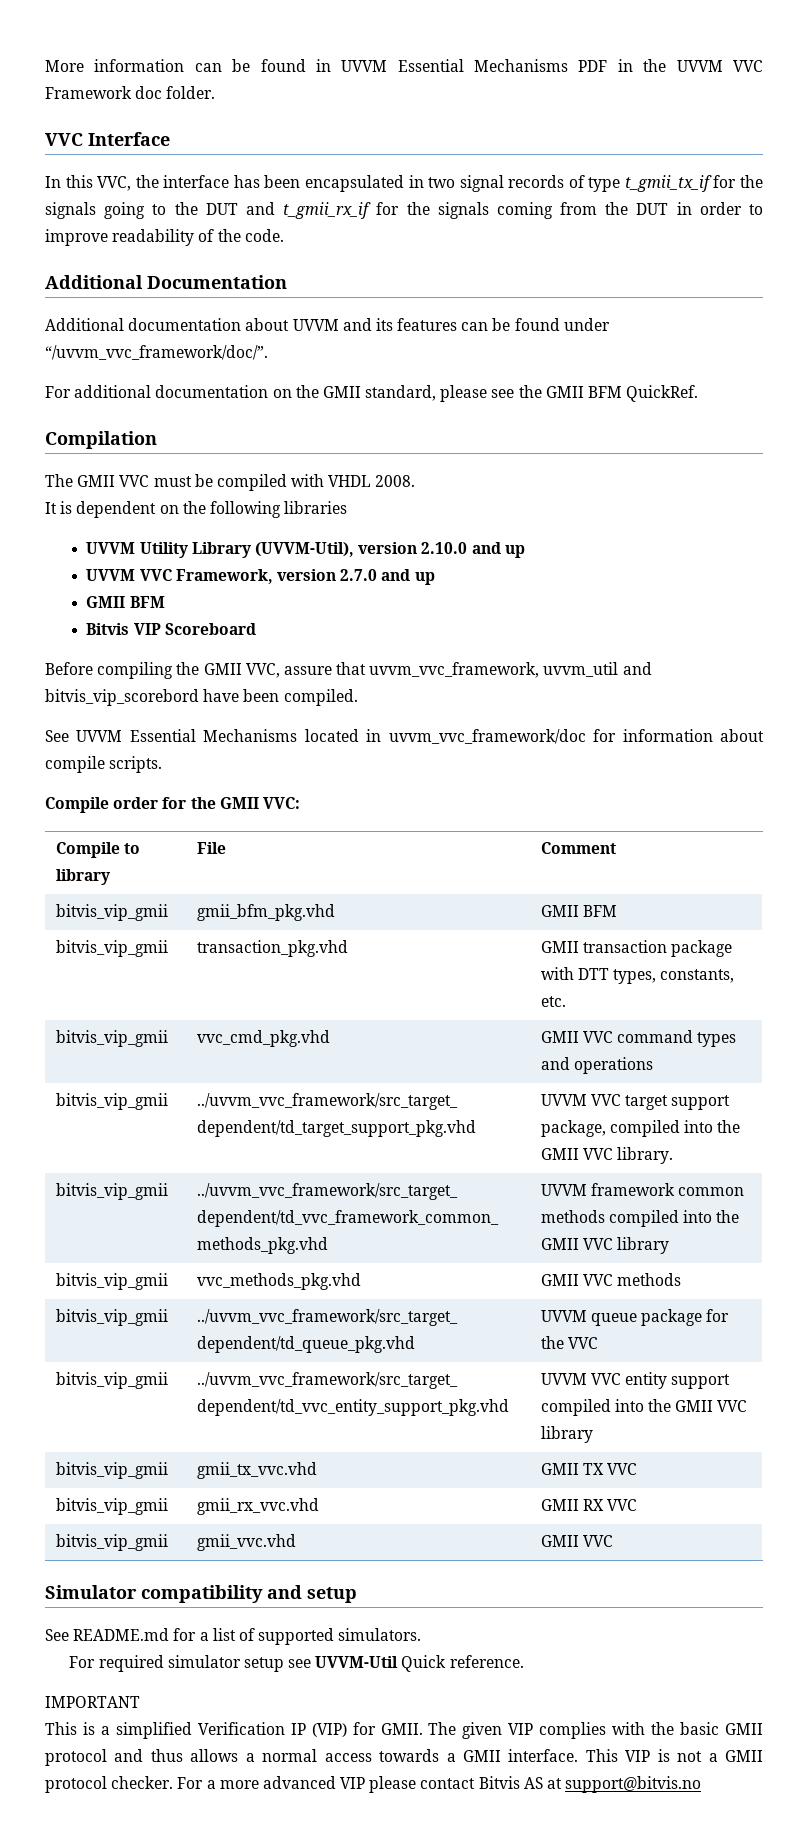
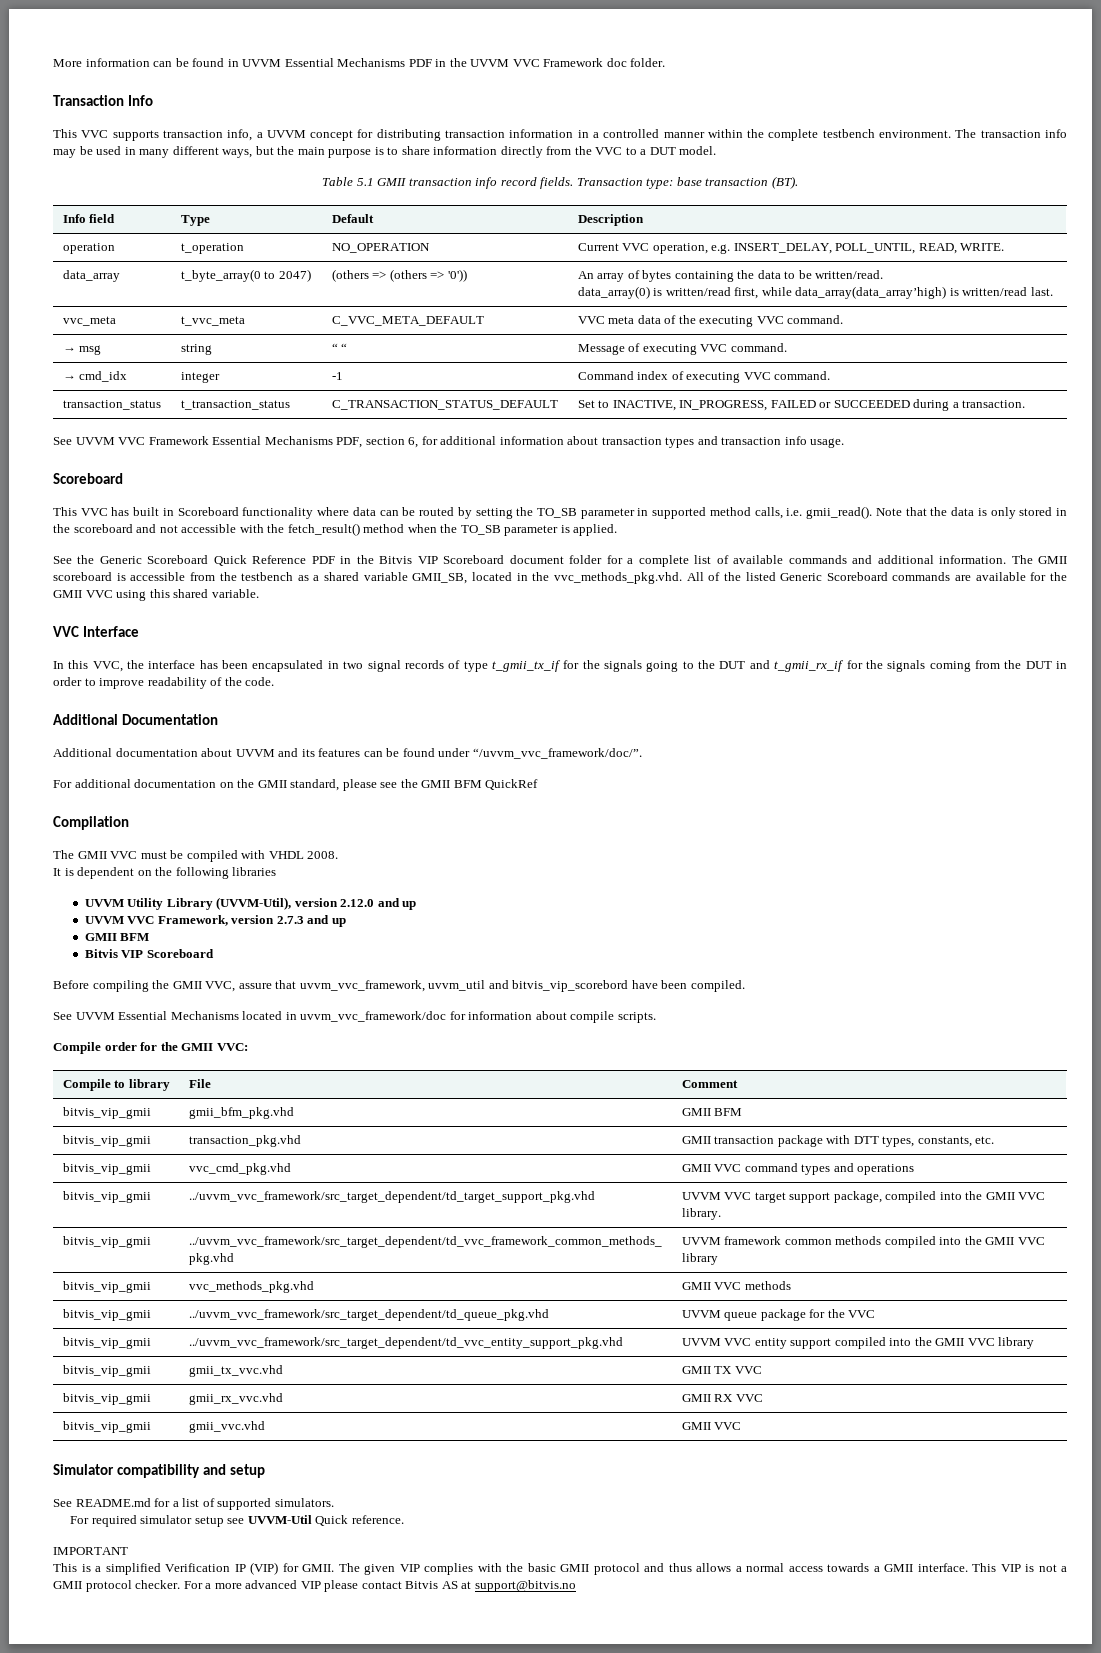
(216, 92) none -> [53,95,154,106] [53,129,1068,141] [53,146,717,158] [322,176,798,189] [62,214,116,223] [180,215,210,226] [331,214,374,223] [577,214,644,226] [62,243,115,254] [180,243,244,254] [331,243,430,253] [577,243,1005,254] [62,270,120,282] [180,269,311,282] [331,269,467,282] [577,270,884,282] [577,286,1053,299] [62,316,116,326] [180,316,245,326] [331,316,484,326] [577,315,844,327] [62,345,102,355] [180,344,212,355] [331,343,348,352] [577,343,787,355] [62,371,128,382] [180,372,220,383] [331,372,343,380] [577,371,831,383] [62,400,161,410] [180,400,290,410] [331,400,558,410] [577,399,1026,411] [53,436,845,448] [53,473,123,484] [53,506,1068,519] [53,523,618,536] [53,555,1068,567] [53,572,1067,584] [53,589,259,601] // Transaction Info // This VVC supports transaction info, a UVVM concept for distributing transaction information in a controlled manner within the complete testbench environment. The transaction info may be used in many different ways, but the main purpose is to share information directly from the VVC to a DUT model. // Table 5.1 GMII transaction info record fields. Transaction type: base transaction (BT). // Info field | Type | Default | Description // operation | t_operation | NO_OPERATION | Current VVC operation, e.g. INSERT_DELAY, POLL_UNTIL, READ, WRITE. // data_array | t_byte_array(0 to 2047) | (others => (others => '0')) | An array of bytes containing the data to be written/read. // data_array(0) is written/read first, while data_array(data_array’high) is written/read last. // vvc_meta | t_vvc_meta | C_VVC_META_DEFAULT | VVC meta data of the executing VVC command. // → msg | string | “ “ | Message of executing VVC command. // → cmd_idx | integer | -1 | Command index of executing VVC command. // transaction_status | t_transaction_status | C_TRANSACTION_STATUS_DEFAULT | Set to INACTIVE, IN_PROGRESS, FAILED or SUCCEEDED during a transaction. // See UVVM VVC Framework Essential Mechanisms PDF, section 6, for additional information about transaction types and transaction info usage. // Scoreboard // This VVC has built in Scoreboard functionality where data can be routed by setting the TO_SB parameter in supported method calls, i.e. gmii_read(). Note that the data is only stored in the scoreboard and not accessible with the fetch_result() method when the TO_SB parameter is applied. // See the Generic Scoreboard Quick Reference PDF in the Bitvis VIP Scoreboard document folder for a complete list of available commands and additional information. The GMII scoreboard is accessible from the testbench as a shared variable GMII_SB, located in the vvc_methods_pkg.vhd. All of the listed Generic Scoreboard commands are available for the GMII VVC using this shared variable.
[626,385,699,402] QuickRef. -> [485,779,539,790] QuickRef
[421,542,468,554] 2.10.0 -> [340,899,375,907] 2.12.0
[340,569,378,581] 2.7.0 -> [276,916,304,924] 2.7.3

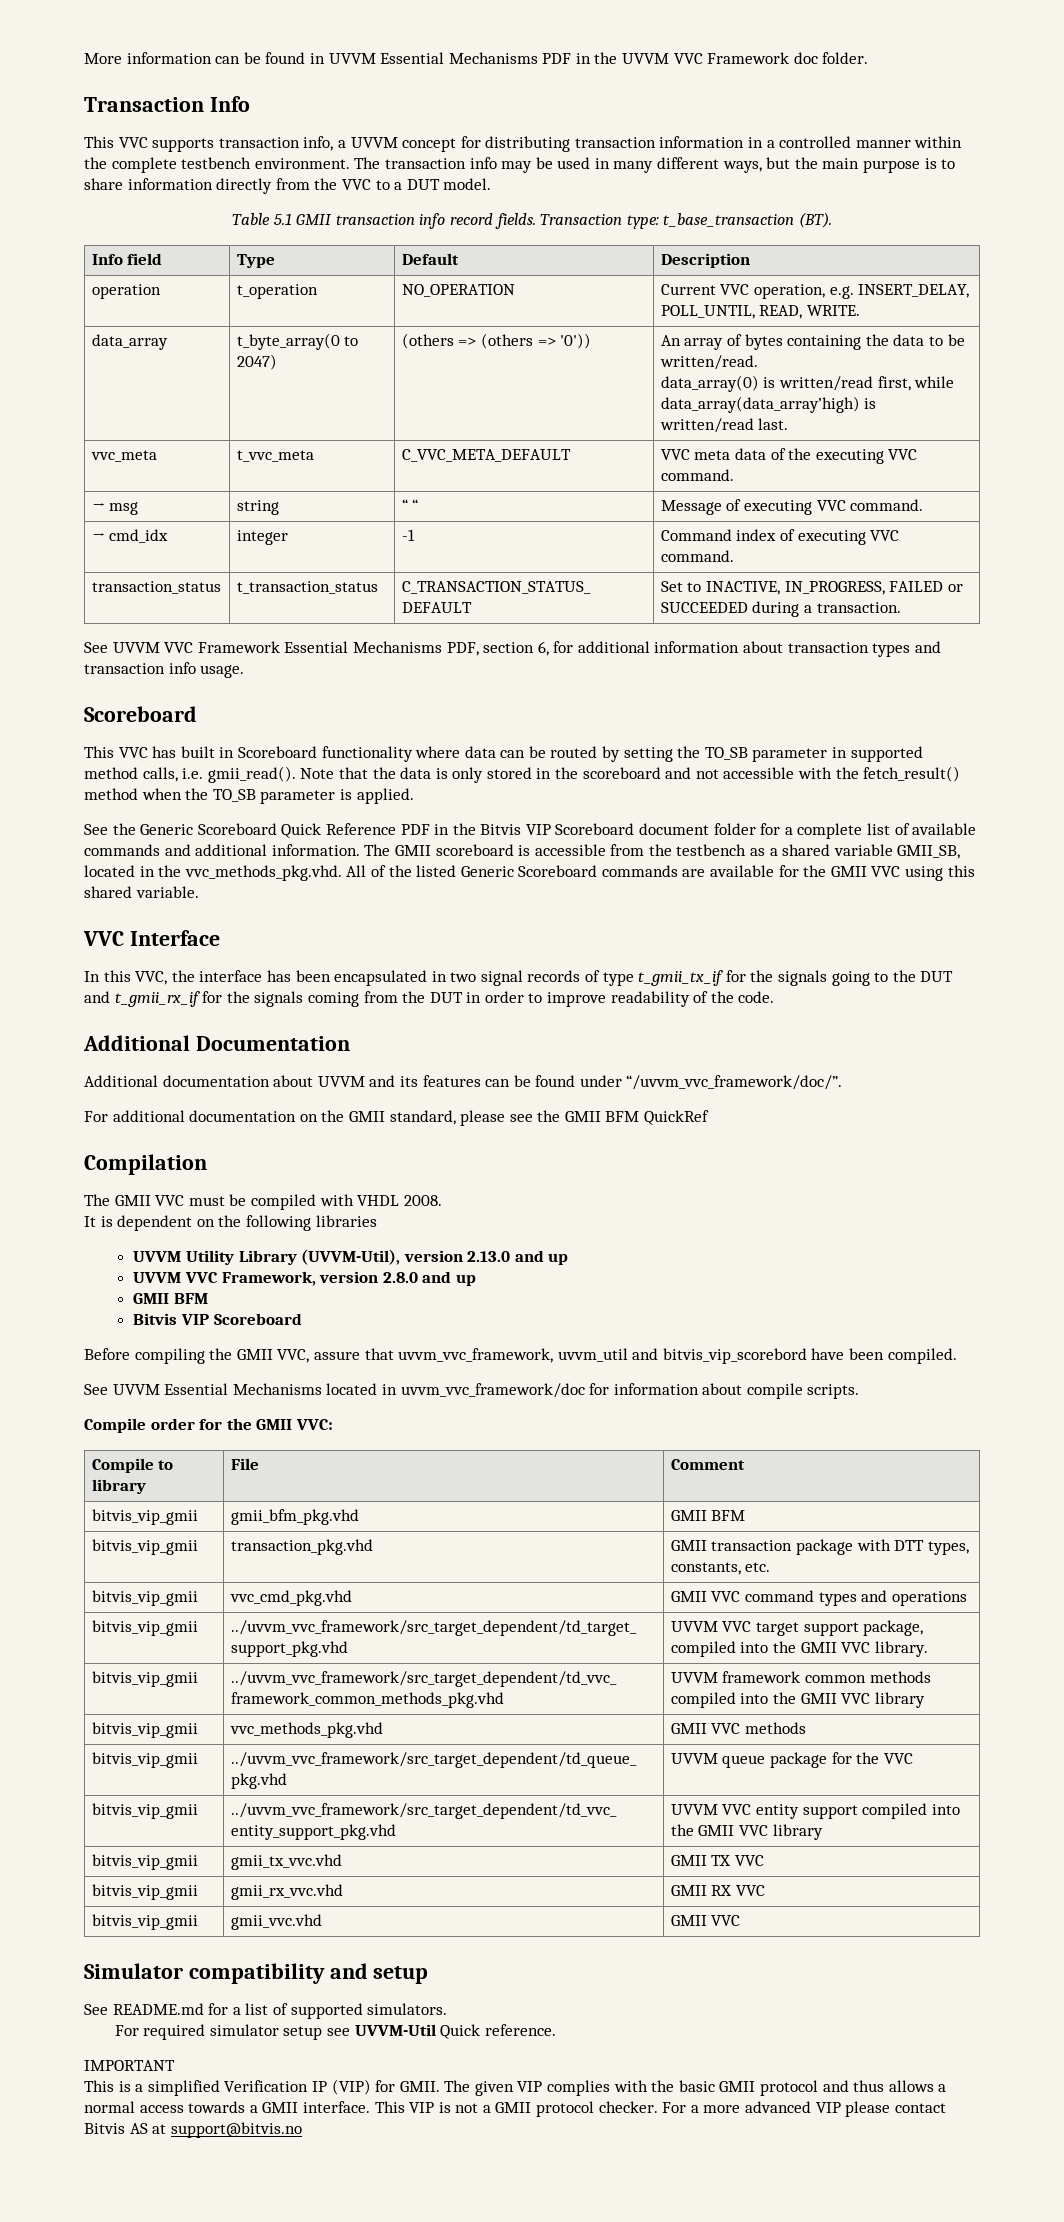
[676,177,769,186] base transaction -> [663,213,795,227] t_base_transaction
[340,899,375,907] 2.12.0 -> [467,1251,511,1262] 2.13.0
[276,916,304,924] 2.7.3 -> [382,1272,418,1283] 2.8.0

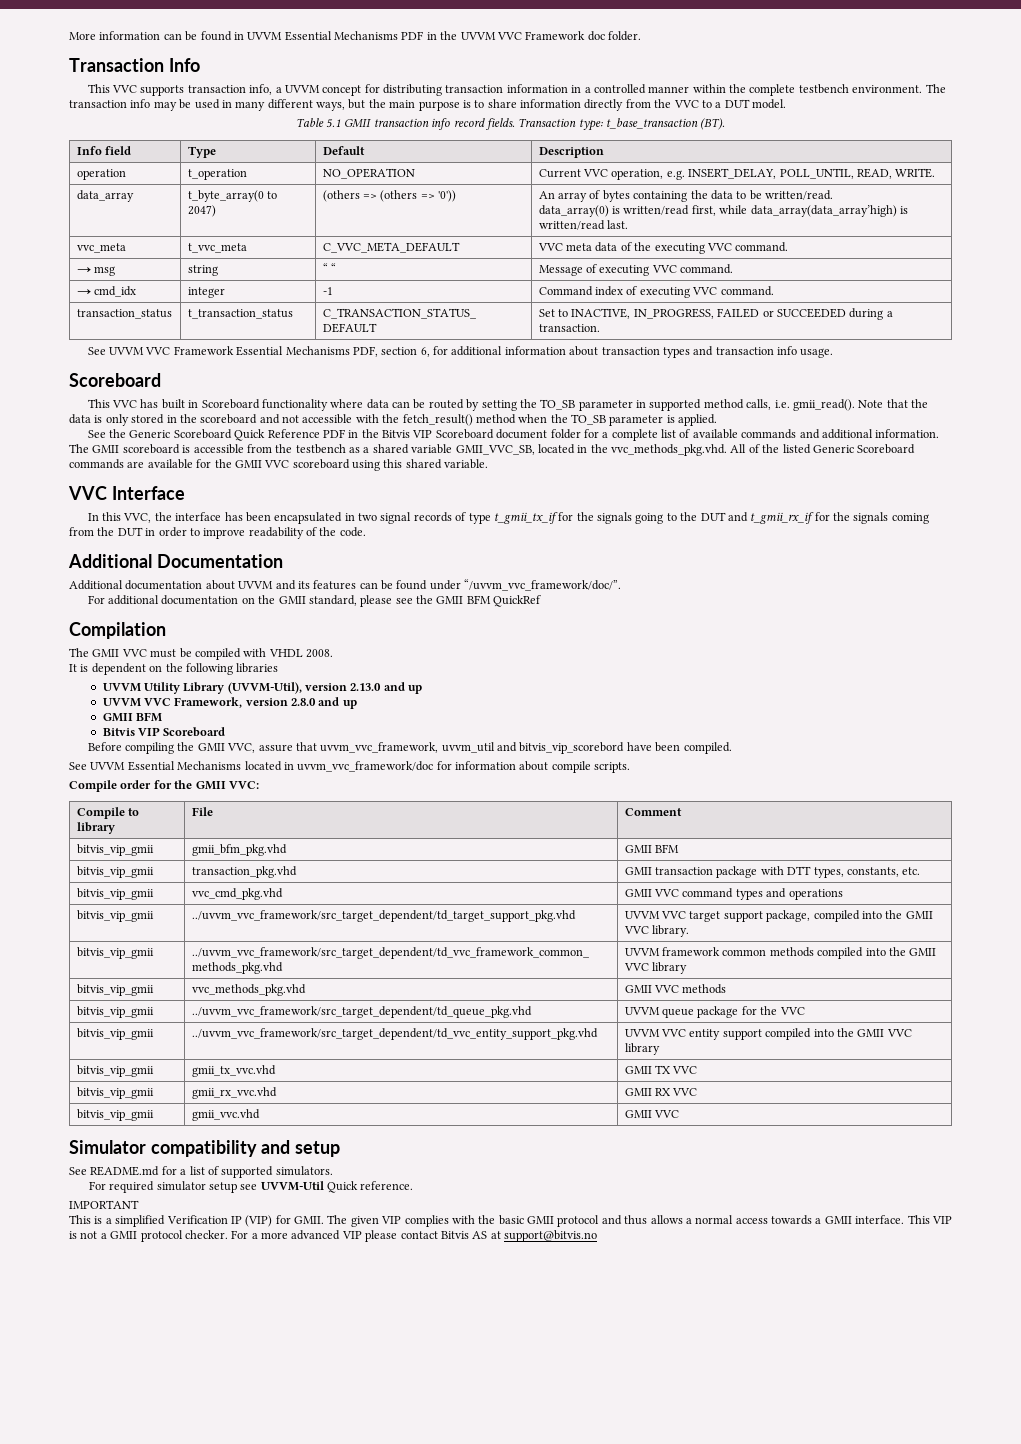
[897,845,961,859] GMII_SB, -> [455,445,535,455] GMII_VVC_SB,
(901, 871) none -> [292,459,350,469] scoreboard

